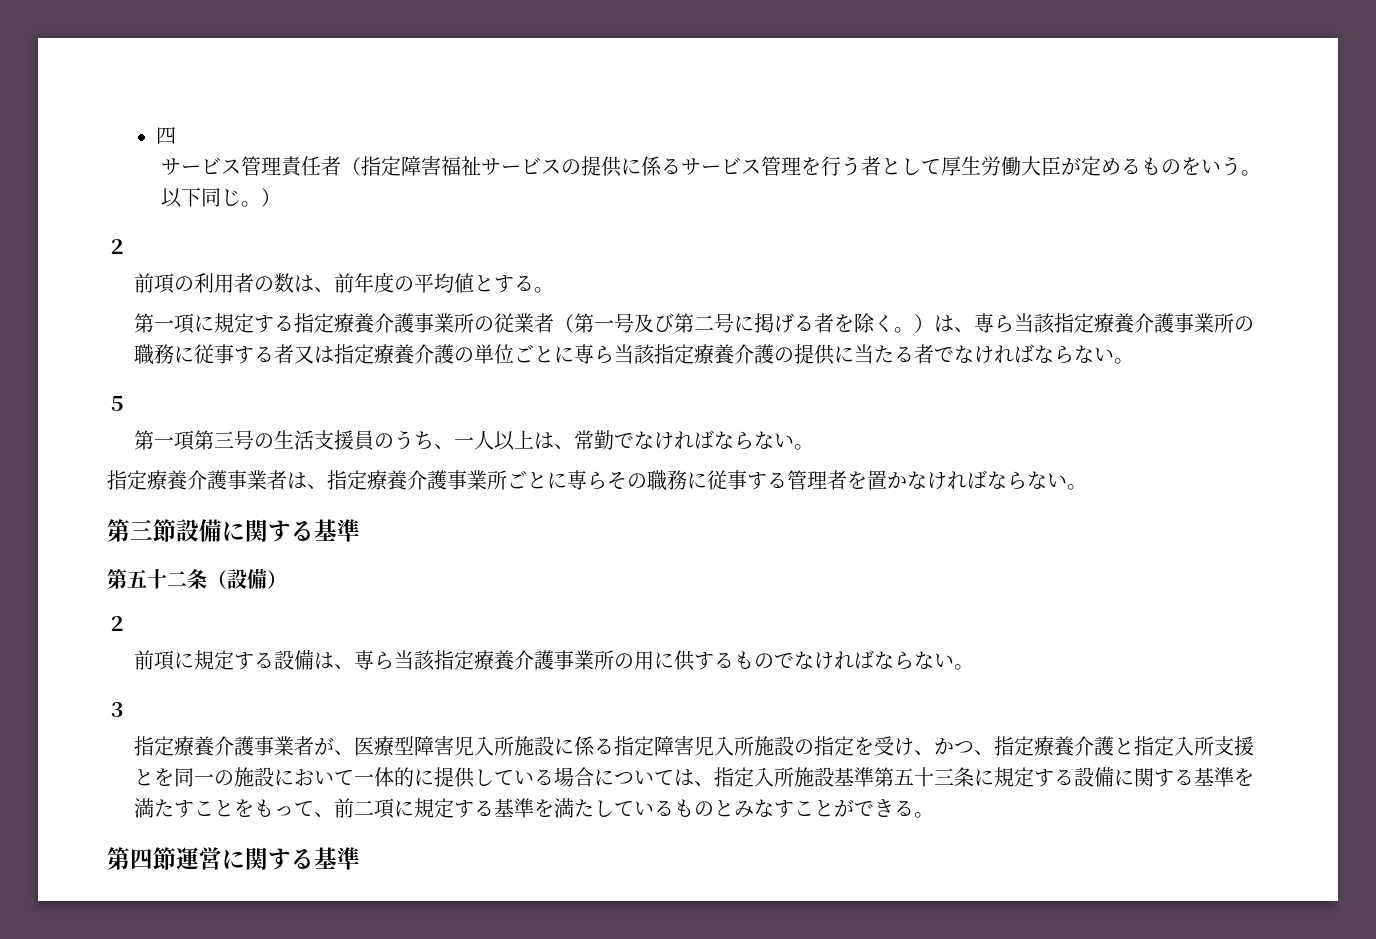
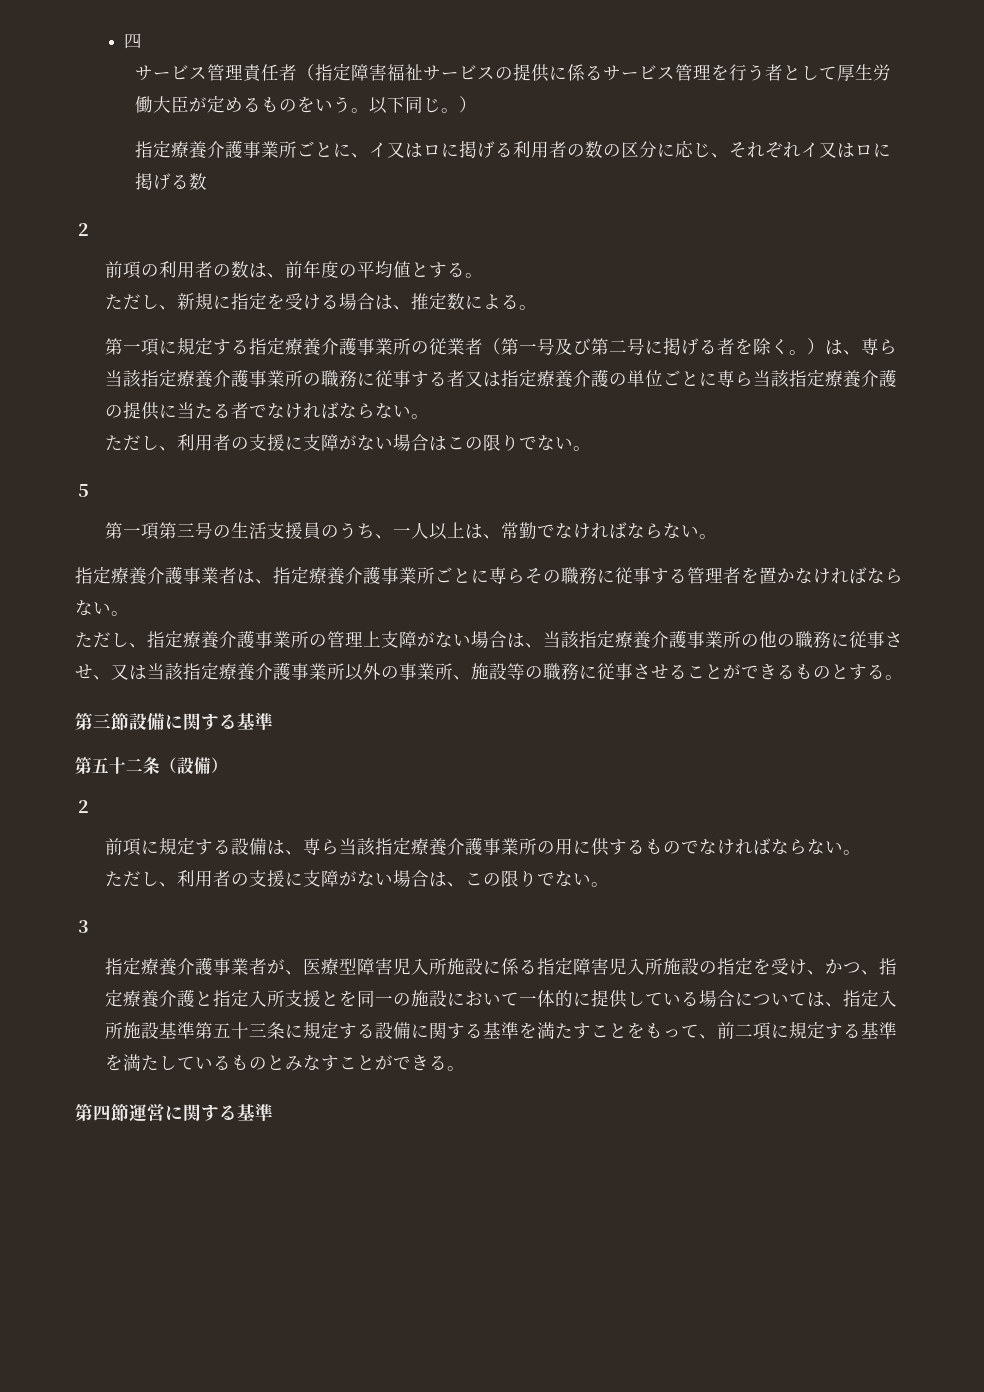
(281, 197) none -> [135,140,892,158] [135,172,208,190] // 指定療養介護事業所ごとに、イ又はロに掲げる利用者の数の区分に応じ、それぞれイ又はロに掲げる数
(554, 290) none -> [105,292,538,310] // ただし、新規に指定を受ける場合は、推定数による。
(1134, 361) none -> [105,434,592,451] // ただし、利用者の支援に支障がない場合はこの限りでない。
(1087, 487) none -> [75,630,903,649] [75,662,903,681] // ただし、指定療養介護事業所の管理上支障がない場合は、当該指定療養介護事業所の他の職務に従事させ、又は当該指定療養介護事業所以外の事業所、施設等の職務に従事させることができるものとする。
(974, 667) none -> [105,870,610,887] // ただし、利用者の支援に支障がない場合は、この限りでない。

